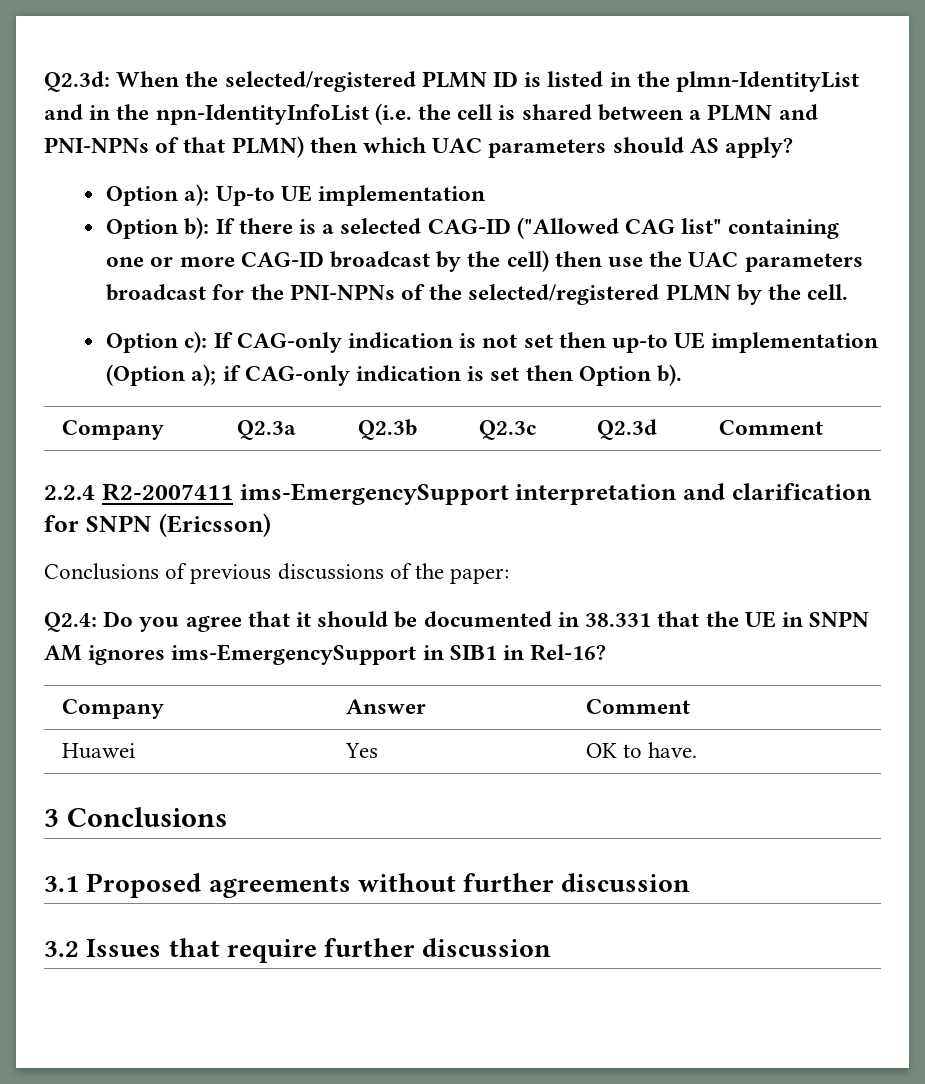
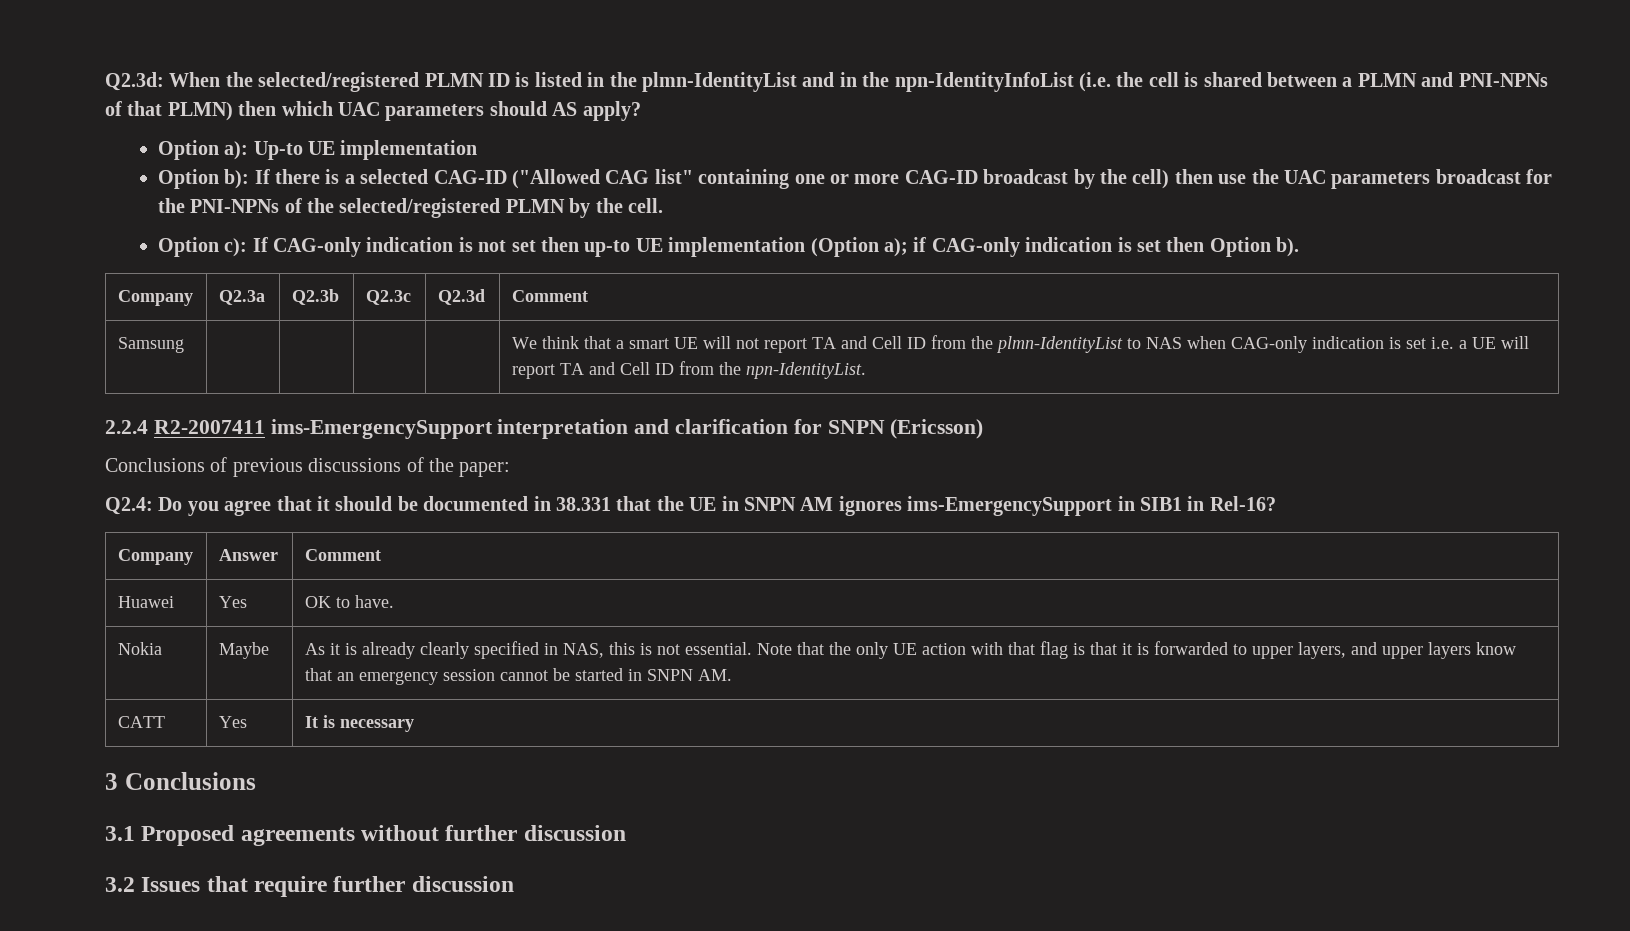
(823, 427) none -> [117,337,184,353] [511,335,1529,353] [511,361,866,379] // Samsung | | | | | We think that a smart UE will not report TA and Cell ID from the plmn-IdentityList to NAS when CAG-only indication is set i.e. a UE will report TA and Cell ID from the npn-IdentityList.
(697, 750) none -> [117,642,162,655] [218,642,269,659] [304,641,1516,659] [304,668,732,685] [117,716,165,728] [218,716,247,728] [304,715,414,732] // Nokia | Maybe | As it is already clearly specified in NAS, this is not essential. Note that the only UE action with that flag is that it is forwarded to upper layers, and upper layers know that an emergency session cannot be started in SNPN AM. // CATT | Yes | It is necessary

